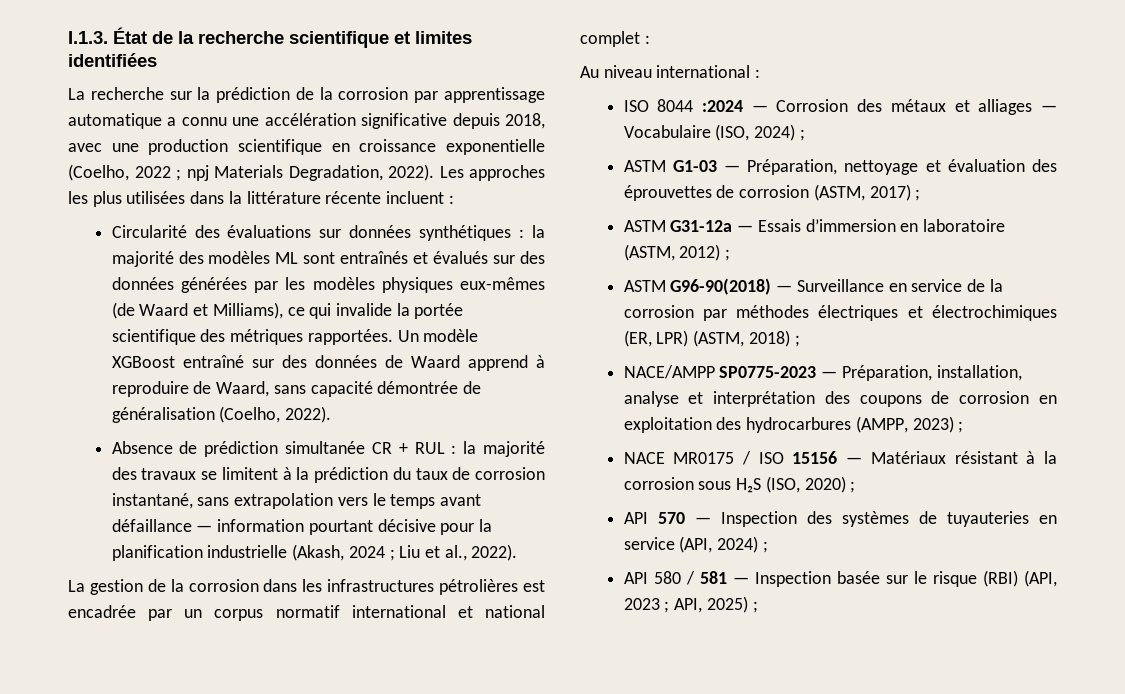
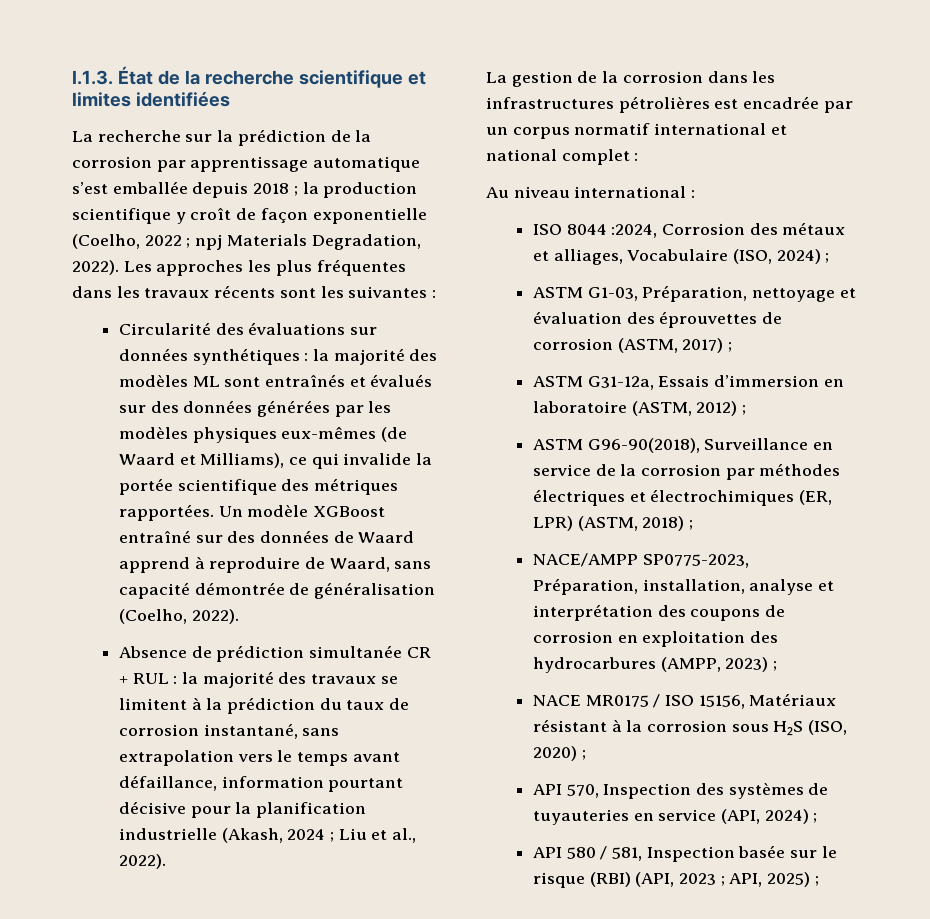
[167,113,545,129] [68,139,437,155] a connu une accélération significative depuis 2018, avec une production scientifique en croissance -> [72,181,418,198] [72,208,308,224] s’est emballée depuis 2018 ; la production scientifique y croît de façon
[126,191,445,204] utilisées dans la littérature récente incluent -> [316,259,406,276] [72,285,428,298] fréquentes dans les travaux récents sont les suivantes
[111,519,213,532] défaillance — -> [118,775,217,791] défaillance,
[702,100,768,112] :2024 — -> [611,224,658,238] :2024,
[978,99,1057,115] alliages — -> [553,249,623,265] alliages,
[672,160,741,172] G1-03 — -> [587,287,638,301] G1-03,
[670,220,754,232] G31-12a — -> [587,376,654,390] G31-12a,
[670,278,793,295] G96-90(2018) — -> [587,438,700,453] G96-90(2018),
[719,366,838,378] SP0775-2023 — -> [642,554,749,568] SP0775-2023,
[792,451,863,464] 15156 — -> [698,695,745,709] 15156,
[657,512,711,524] 570 — -> [566,784,599,798] 570,
[699,571,749,584] 581 — -> [612,847,643,861] 581,

